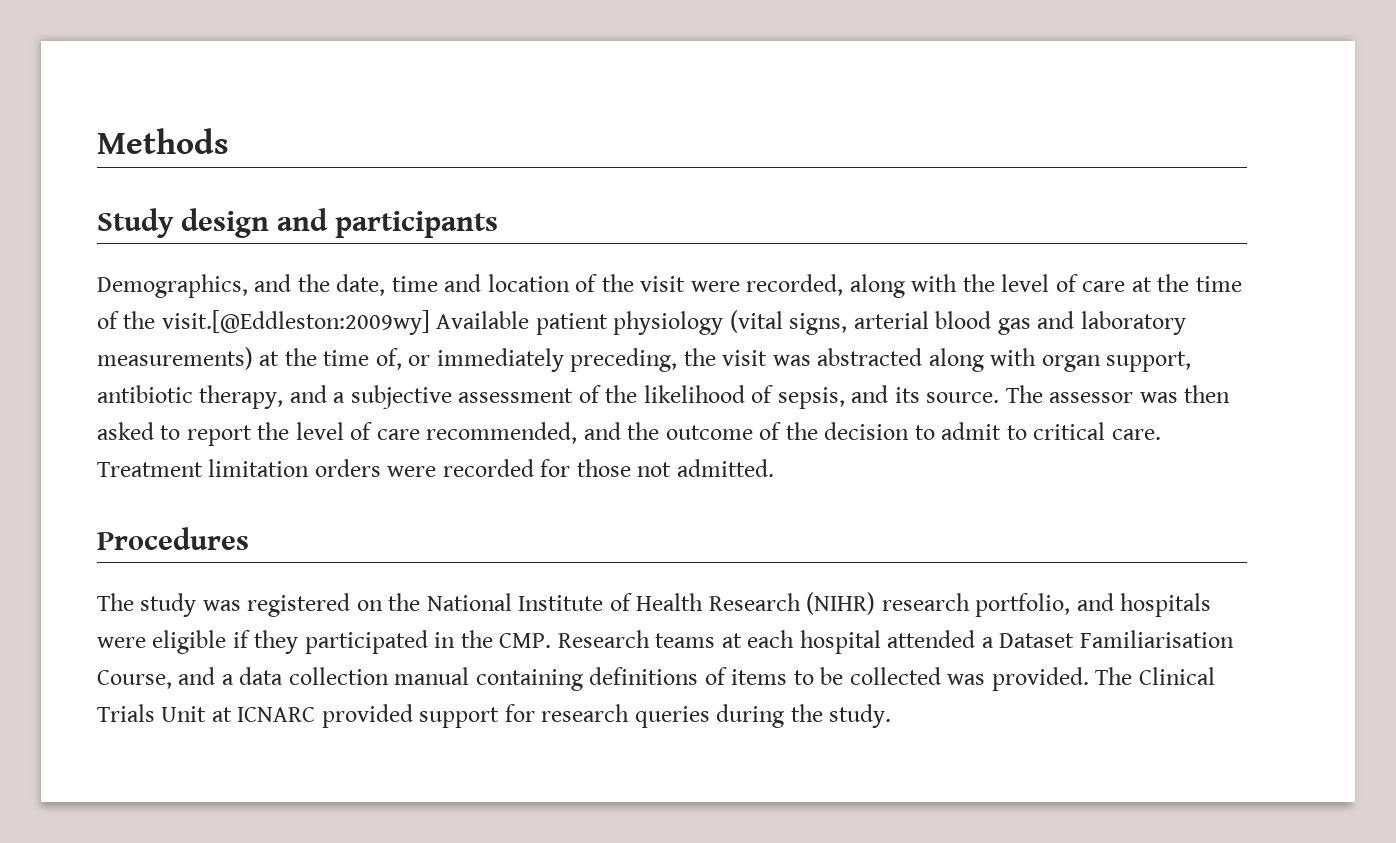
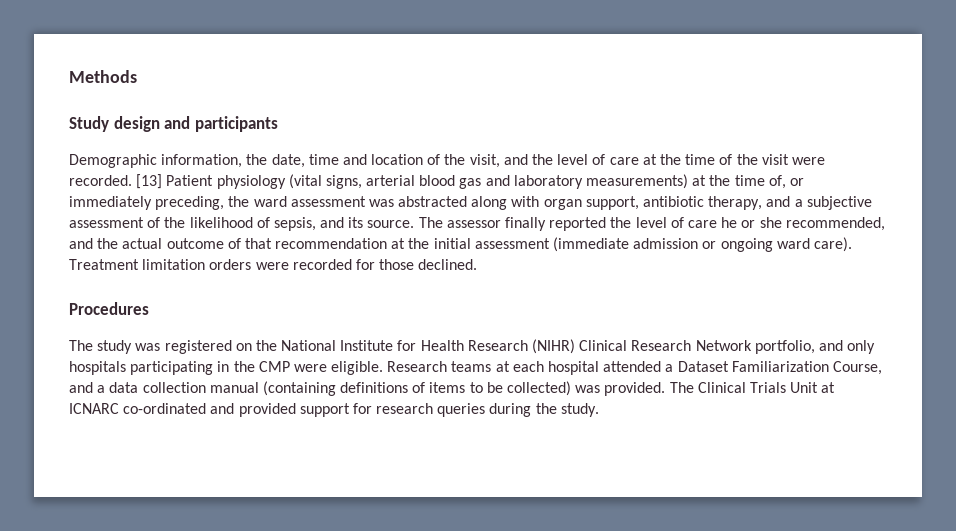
[97,274,292,298] Demographics, and -> [69,154,243,168] Demographic information,
[640,274,958,298] visit were recorded, along with -> [469,154,528,168] visit, and
[161,310,608,335] visit.[@Eddleston:2009wy] Available patient -> [761,154,825,165] [69,174,214,189] visit were recorded. [13] Patient
[722,350,768,366] visit -> [253,196,366,207] ward assessment
[1139,385,1231,403] [97,422,420,446] was then asked to report the level of care -> [505,217,782,231] finally reported the level of care he or she
(660, 431) none -> [122,238,163,249] actual
[785,422,1161,440] the decision to admit to critical care. -> [244,237,852,252] that recommendation at the initial assessment (immediate admission or ongoing ward care).
[637,459,774,477] not admitted. -> [418,259,478,270] declined.
[609,593,632,611] of -> [397,340,417,351] for
[881,593,1212,617] [97,630,552,654] research portfolio, and hospitals were eligible if they participated in the CMP. -> [579,340,876,354] [69,361,384,375] Clinical Research Network portfolio, and only hospitals participating in the CMP were eligible.
[1079,630,1234,648] Familiarisation -> [731,361,829,372] Familiarization
[475,669,583,691] containing -> [262,381,336,396] (containing
[849,667,941,685] collected -> [507,381,572,396] collected)
(316, 714) none -> [123,403,235,414] co-ordinated and

